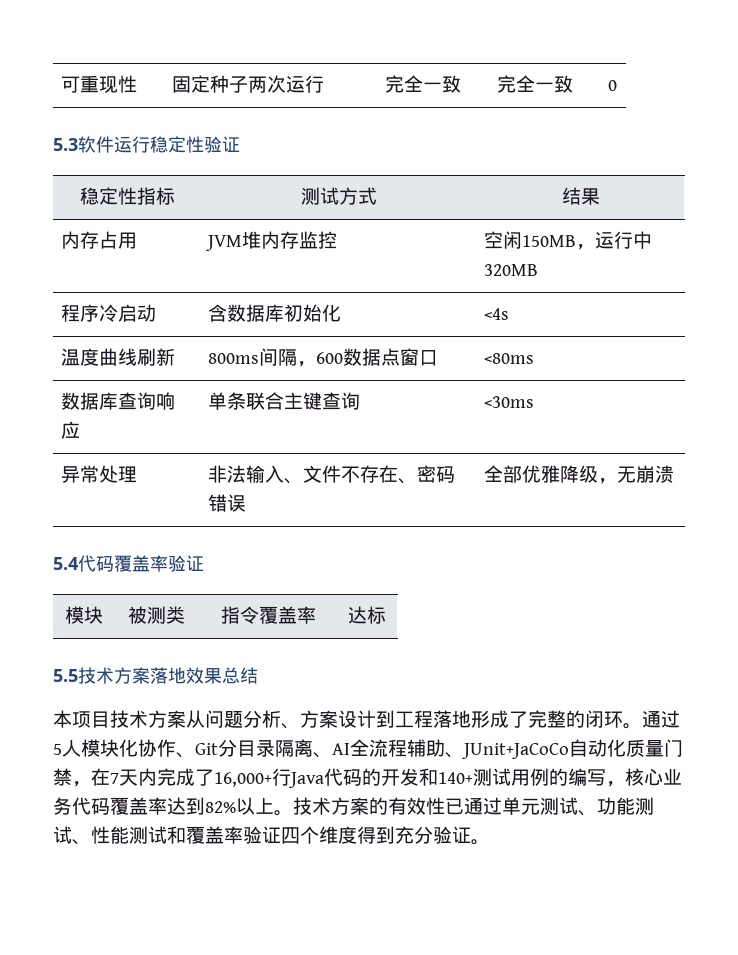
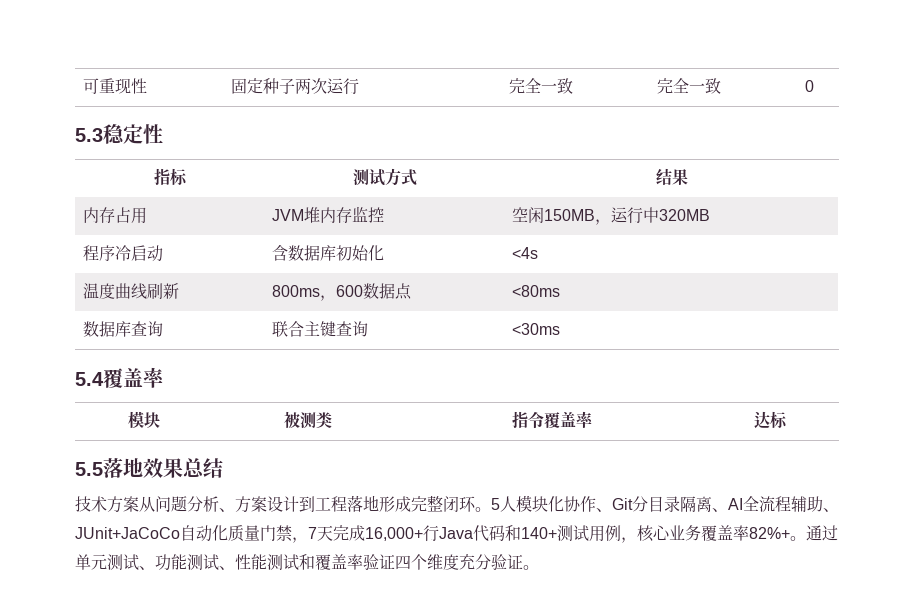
[78,136,240,153] [79,187,137,205] 软件运行稳定性验证 // 稳定性 -> [103,124,163,144] 稳定性 //
[258,348,297,366] 间隔 -> (321, 291) none
[399,348,438,366] 窗口 -> (413, 291) none
[155,392,175,410] [60,421,80,439] [207,392,246,410] 响应 | 单条 -> (164, 329) |
[60,465,137,483] [207,465,455,484] [207,494,246,512] [483,465,674,484] // 异常处理 | 非法输入、文件不存在、密码错误 | 全部优雅降级，无崩溃 -> (561, 329) none
[78,555,204,572] 代码覆盖率验证 -> [103,367,164,388] 覆盖率
[78,667,150,684] 技术方案 -> (103, 469) none
[53,710,110,728] 本项目 -> (223, 468) none
[509,710,680,729] 了完整的闭环。通过 -> [411,495,491,512] 完整闭环。
[91,768,214,786] 在7天内完成了 -> [308,525,365,541] 7天完成
[362,768,419,786] 的开发 -> (505, 533) none
[549,768,606,786] 的编写 -> (621, 533) none
[72,797,464,816] 代码覆盖率达到82%以上。技术方案的有效性已 -> [701,525,806,541] 覆盖率82%+。
[357,826,395,844] 得到 -> (459, 562) none

